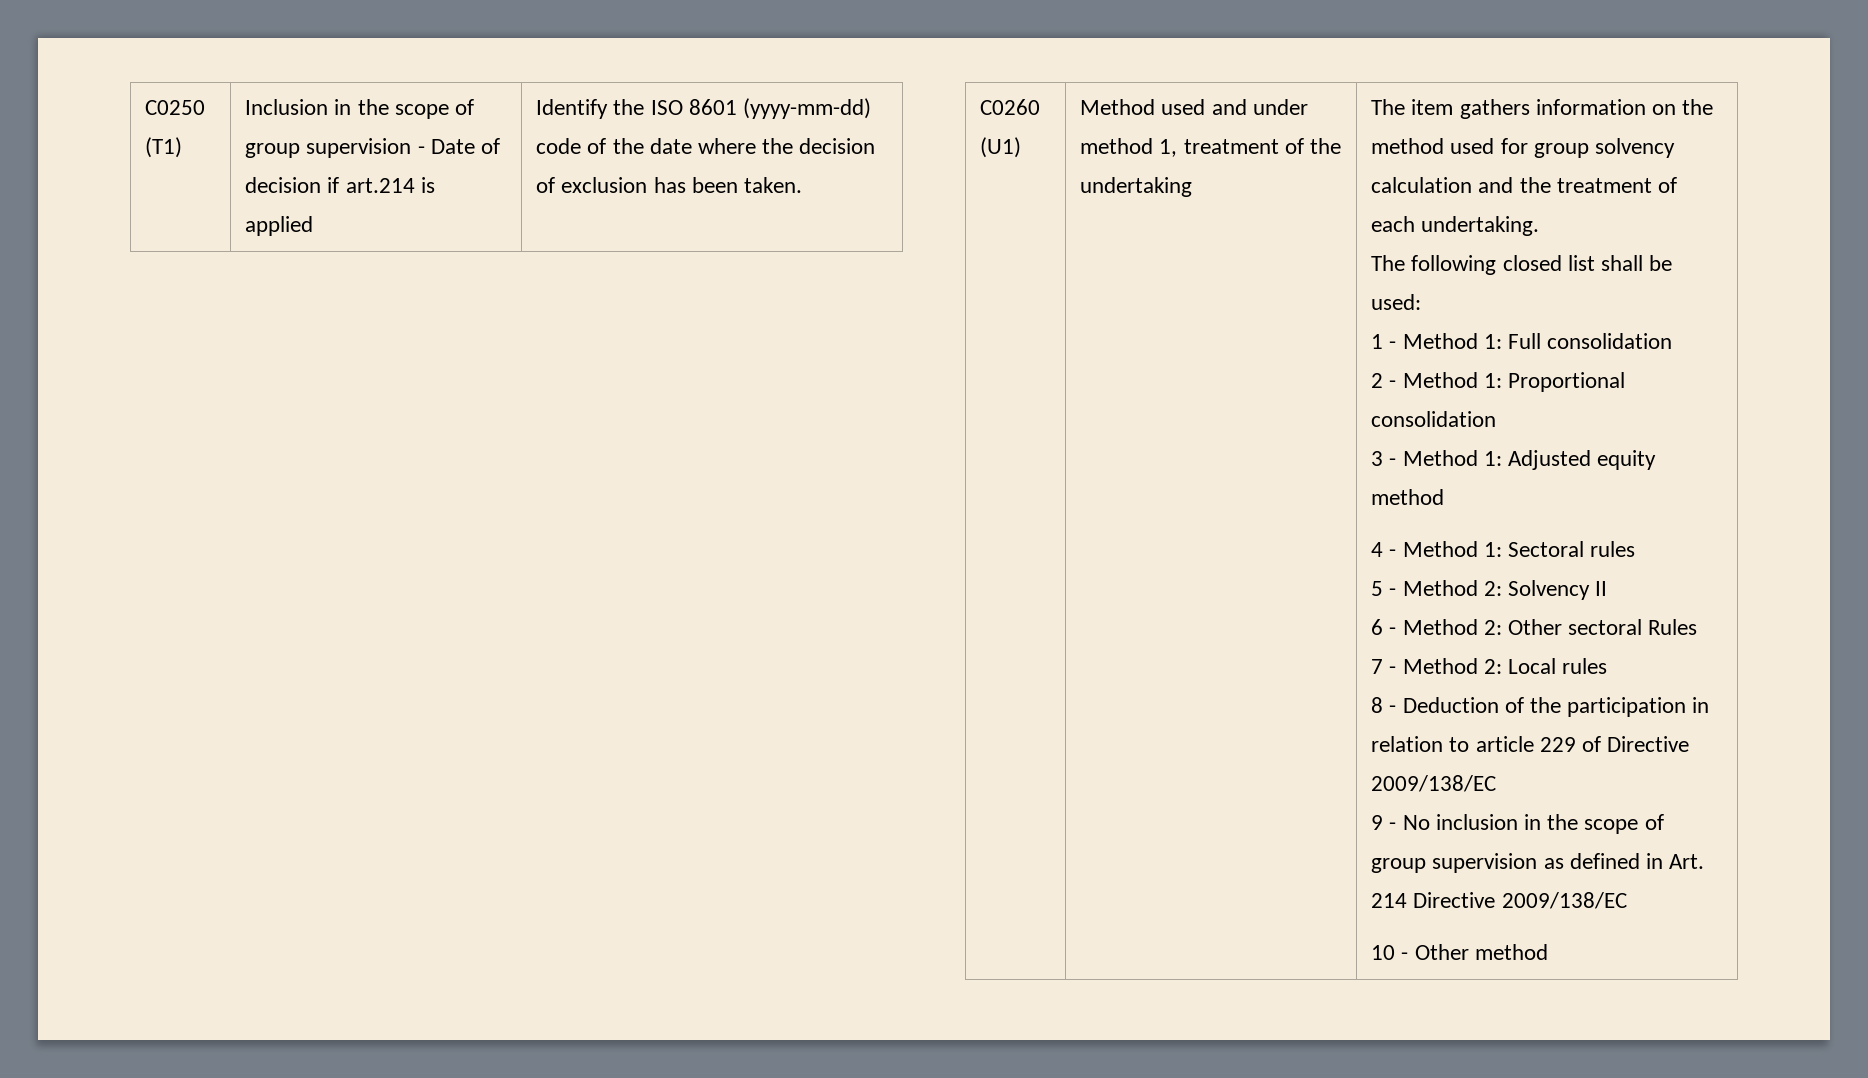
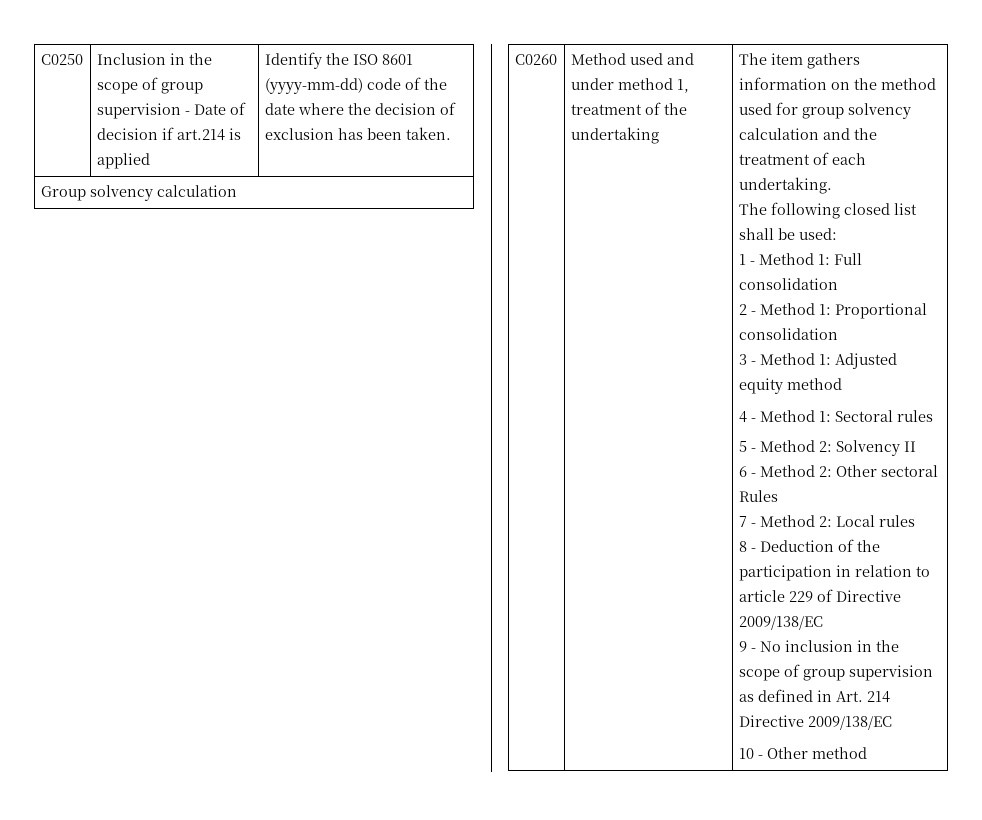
[145,137,183,158] (T1) -> (83, 59) none
(803, 185) none -> [40,185,237,201] // Group solvency calculation
[980,137,1022,158] (U1) -> (557, 59) none

